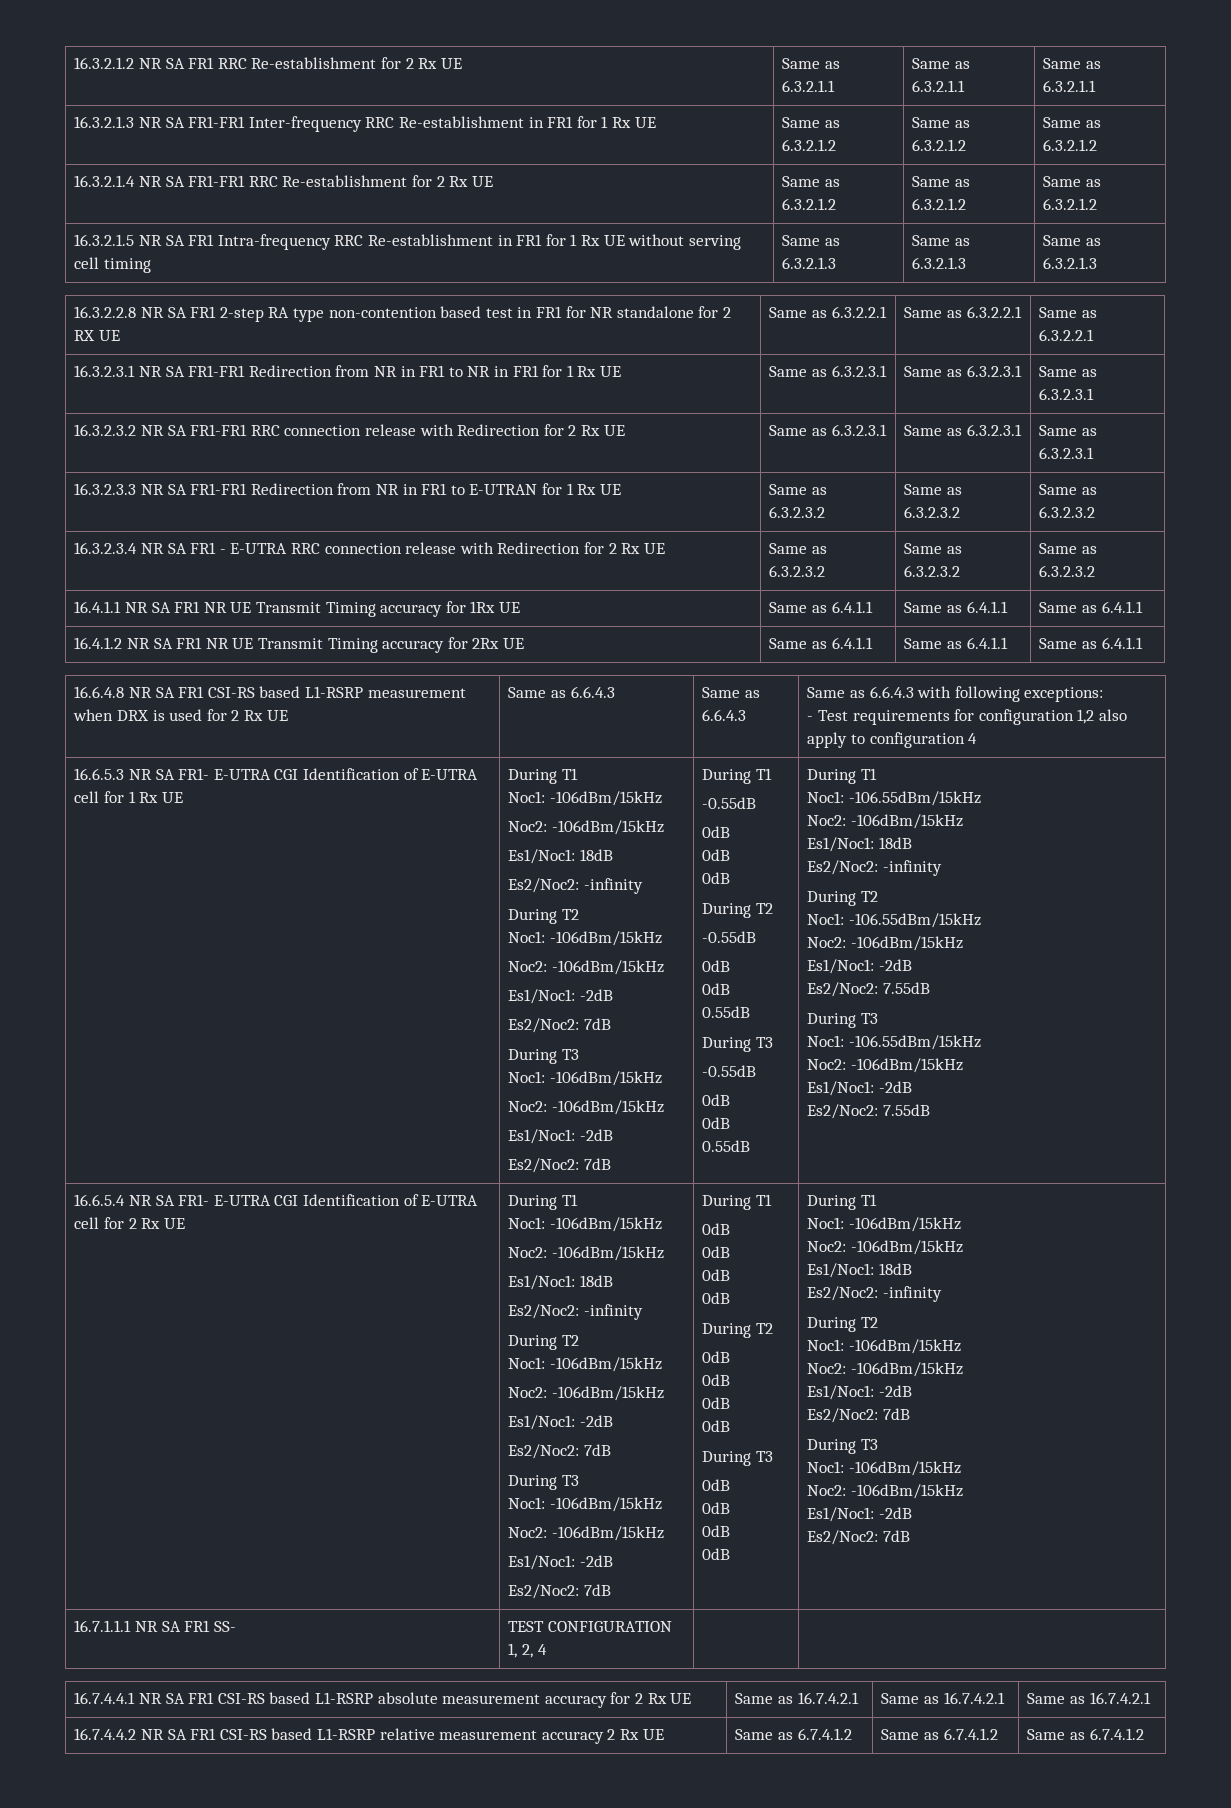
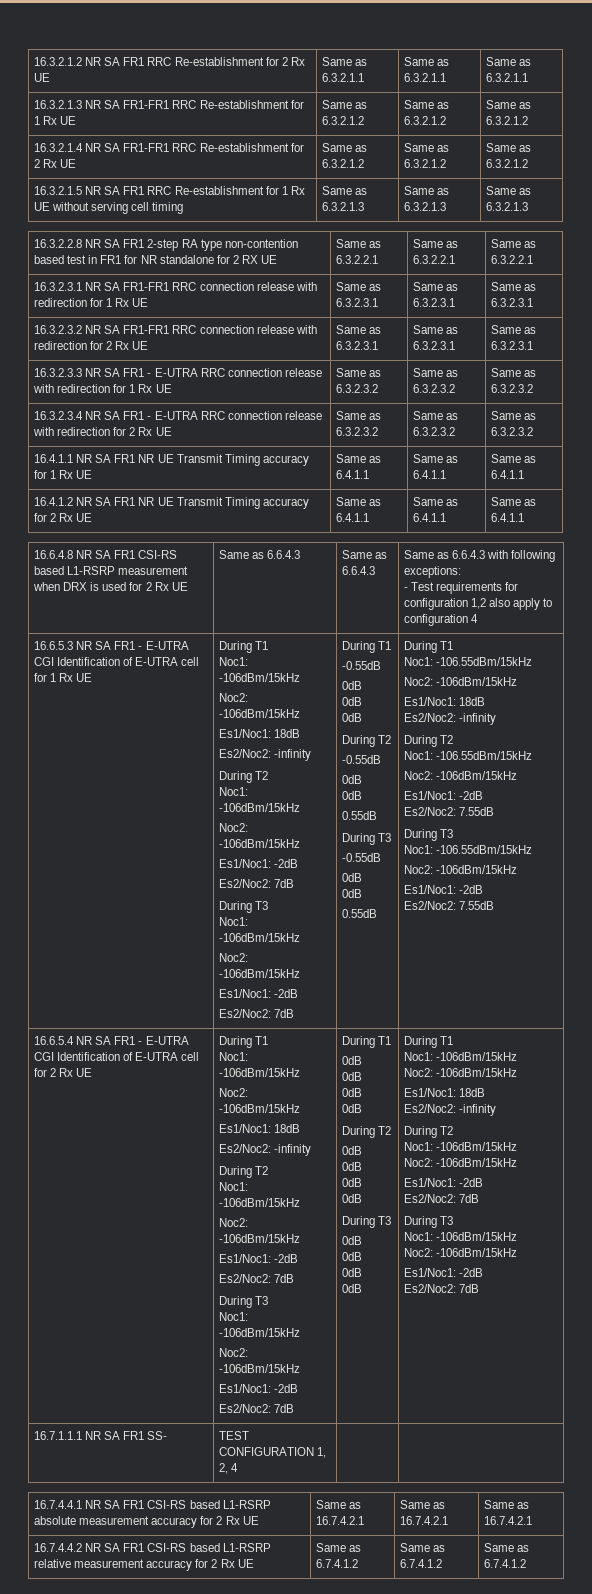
[248,116,574,132] Inter-frequency RRC Re-establishment in FR1 -> [172,100,289,109] RRC Re-establishment
[217,234,543,250] Intra-frequency RRC Re-establishment in FR1 -> [147,186,264,195] RRC Re-establishment
[248,365,539,377] Redirection from NR in FR1 to NR in FR1 -> [172,282,317,291] [34,298,88,307] RRC connection release with redirection
[457,424,541,436] Redirection -> [34,341,88,350] redirection
[190,483,538,495] FR1-FR1 Redirection from NR in FR1 to E-UTRAN -> [123,368,322,377] [33,384,111,393] FR1 - E-UTRA RRC connection release with redirection
[497,542,581,554] Redirection -> [57,427,111,436] redirection
[470,601,496,613] 1Rx -> [50,470,74,479] 1 Rx
[472,638,500,649] 2Rx -> [50,513,74,522] 2 Rx
[178,768,210,780] FR1- -> [114,641,143,650] FR1 -
[178,1194,210,1206] FR1- -> [114,1036,143,1045] FR1 -
(604, 1737) none -> [195,1559,209,1568] for

